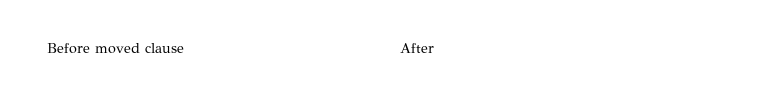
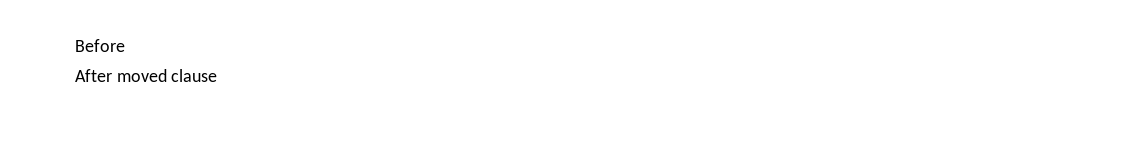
(90, 48) none -> [75,69,112,82] // After
[400,43,434,53] // After -> (218, 75) none

